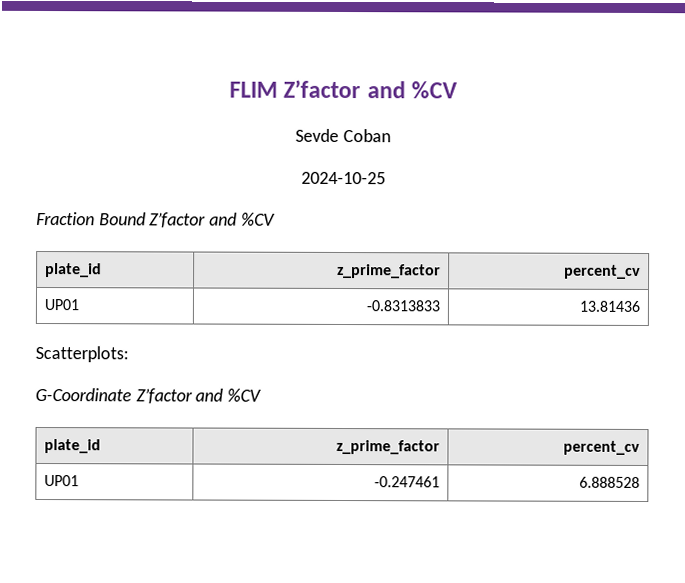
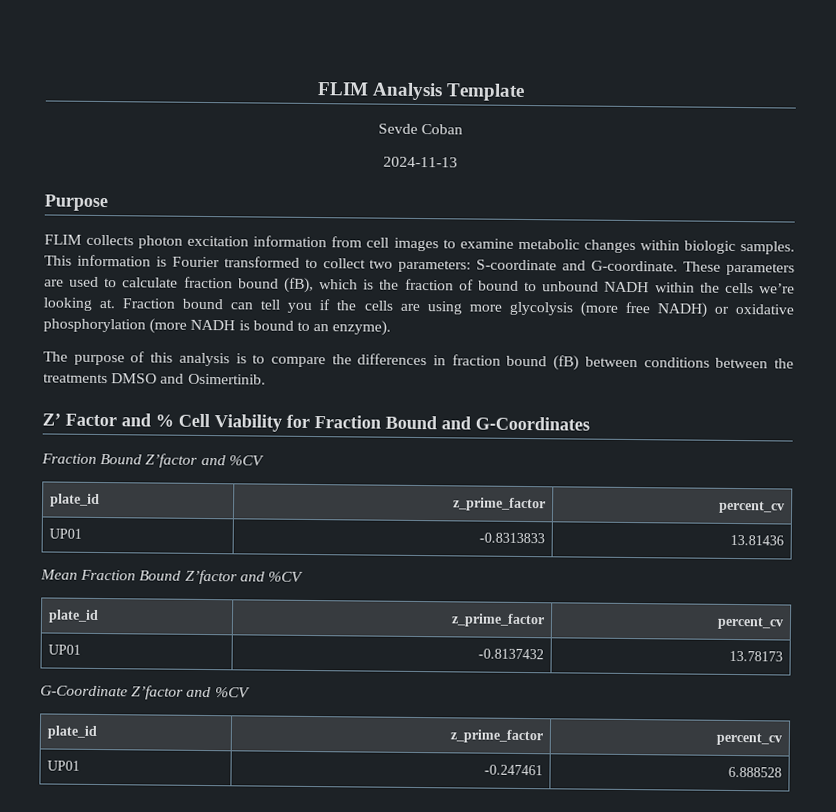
[228,79,459,99] FLIM Z’factor and %CV -> [316,82,526,101] FLIM Analysis Template
[300,171,386,185] 2024-10-25 -> [383,156,458,168] [44,194,108,212] [44,234,795,255] [44,254,795,276] [44,276,795,294] [43,297,794,318] [43,318,392,336] [43,351,795,371] [43,373,266,385] [42,413,590,432] 2024-11-13 // Purpose // FLIM collects photon excitation information from cell images to examine metabolic changes within biologic samples. This information is Fourier transformed to collect two parameters: S-coordinate and G-coordinate. These parameters are used to calculate fraction bound (fB), which is the fraction of bound to unbound NADH within the cells we’re looking at. Fraction bound can tell you if the cells are using more glycolysis (more free NADH) or oxidative phosphorylation (more NADH is bound to an enzyme). // The purpose of this analysis is to compare the differences in fraction bound (fB) between conditions between the treatments DMSO and Osimertinib. // Z’ Factor and % Cell Viability for Fraction Bound and G-Coordinates
[35,345,129,363] Scatterplots: -> [40,569,303,585] [47,609,99,623] [451,613,546,628] [717,616,785,630] [47,644,81,655] [478,648,545,660] [729,650,784,662] Mean Fraction Bound Z’factor and %CV // plate_id | z_prime_factor | percent_cv // UP01 | -0.8137432 | 13.78173

